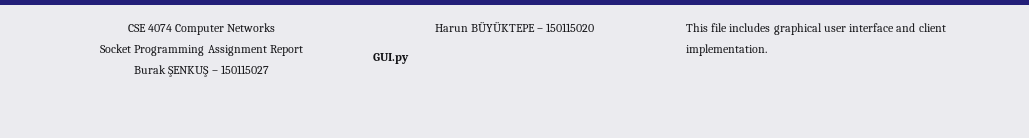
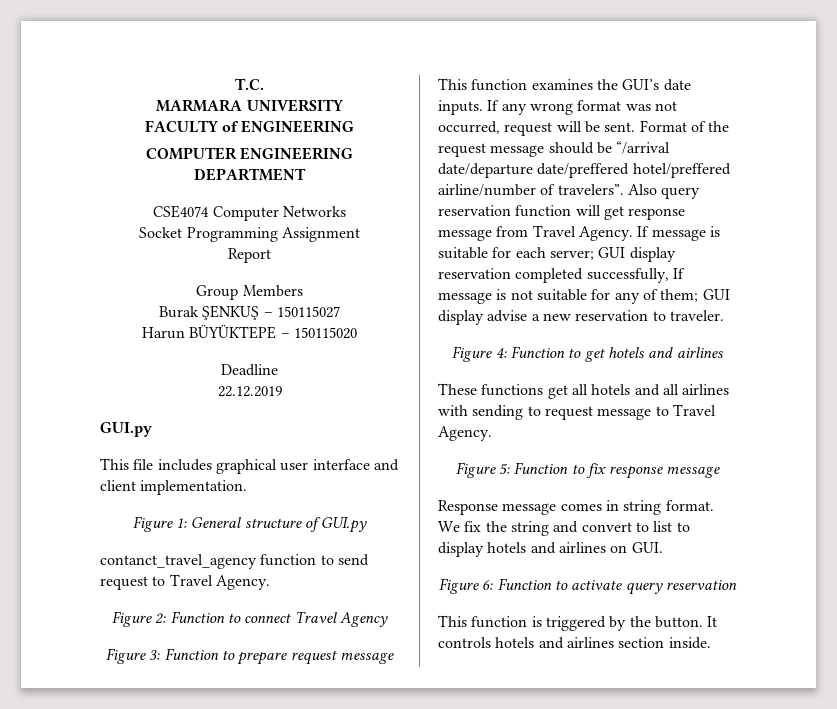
[127,24,172,32] CSE 4074 -> [235,78,264,90] [156,99,343,112] [144,120,355,133] [145,147,354,160] [194,168,306,181] [153,205,210,218] T.C. // MARMARA UNIVERSITY // FACULTY of ENGINEERING // COMPUTER ENGINEERING DEPARTMENT // CSE4074
(267, 50) none -> (360, 234) //
(303, 50) none -> [196,285,303,300] // Group Members
(595, 27) none -> [221,364,278,376] [217,386,282,397] // Deadline // 22.12.2019
(767, 50) none -> [132,516,368,533] [100,554,369,569] [100,574,270,590] [112,611,388,627] [106,648,394,665] [438,78,691,91] [438,100,677,115] [438,120,730,136] [438,141,671,157] [438,163,731,178] [438,184,701,199] [438,205,686,220] [438,225,720,241] [438,247,676,262] [438,268,685,283] [438,289,730,304] [438,310,724,325] [452,346,724,362] [438,383,730,399] [438,404,716,420] [438,426,492,441] [455,462,721,479] [438,500,714,515] [438,521,690,536] [438,542,663,557] [439,578,737,595] [438,615,718,631] [438,637,711,649] // Figure 1: General structure of GUI.py // contanct_travel_agency function to send request to Travel Agency. // Figure 2: Function to connect Travel Agency // Figure 3: Function to prepare request message // This function examines the GUI’s date inputs. If any wrong format was not occurred, request will be sent. Format of the request message should be “/arrival date/departure date/preffered hotel/preffered airline/number of travelers”. Also query reservation function will get response message from Travel Agency. If message is suitable for each server; GUI display reservation completed successfully, If message is not suitable for any of them; GUI display advise a new reservation to traveler. // Figure 4: Function to get hotels and airlines // These functions get all hotels and all airlines with sending to request message to Travel Agency. // Figure 5: Function to fix response message // Response message comes in string format. We fix the string and convert to list to display hotels and airlines on GUI. // Figure 6: Function to activate query reservation // This function is triggered by the button. It controls hotels and airlines section inside.

